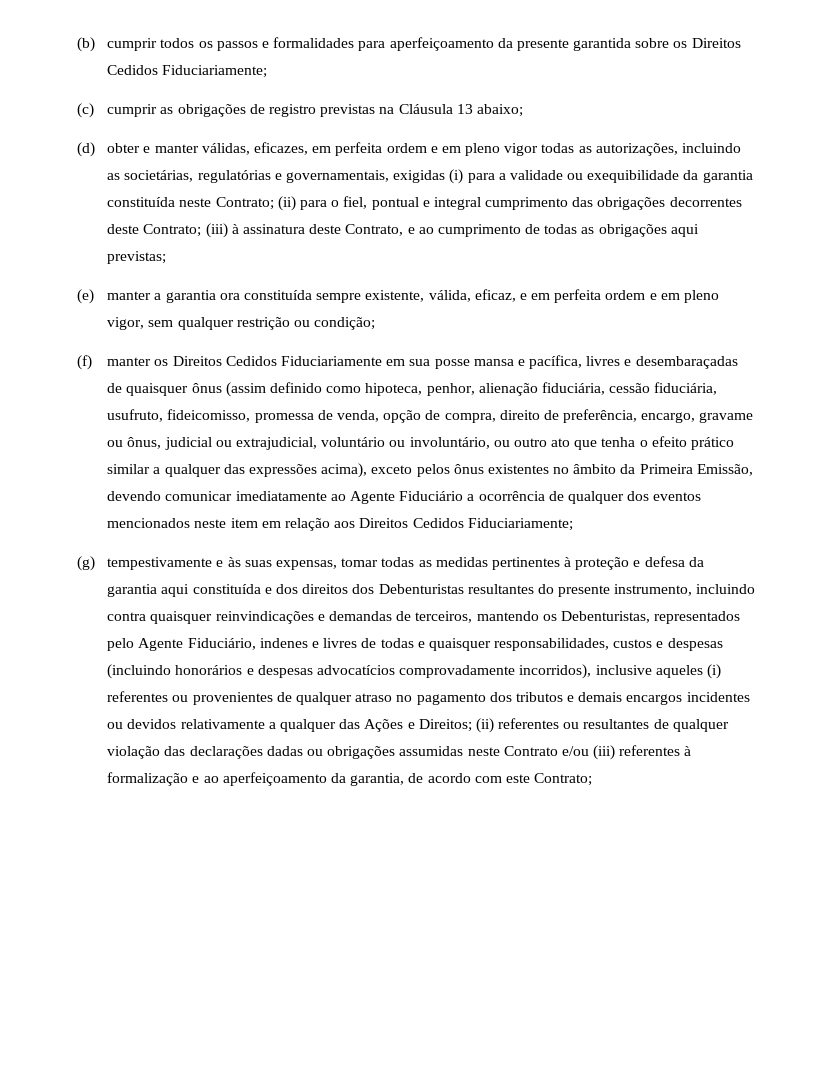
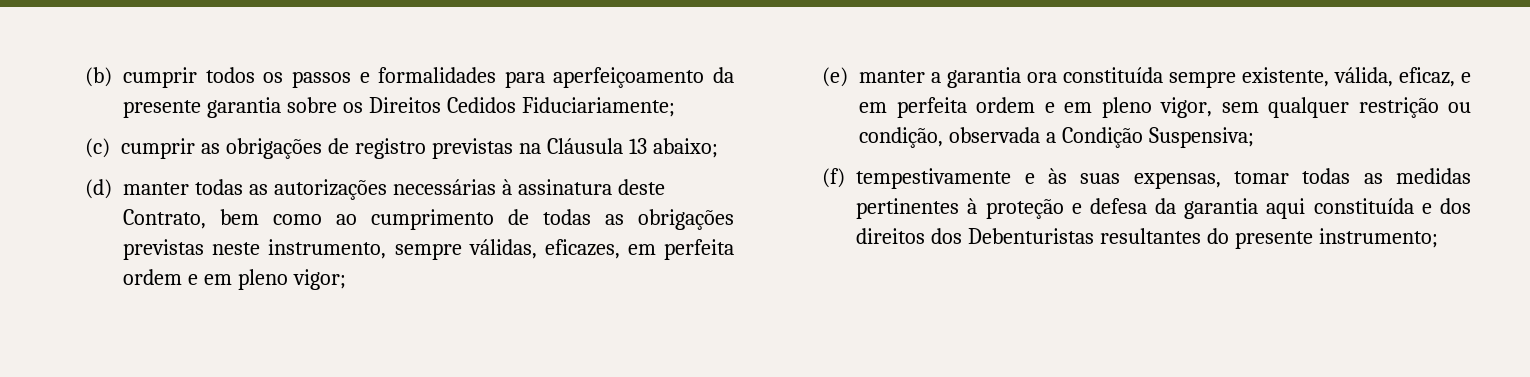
[573,38,632,51] garantida -> [207,97,282,118] garantia
[107,143,199,153] obter e manter -> [123,179,665,200] [123,209,734,230] [123,239,462,260] manter todas as autorizações necessárias à assinatura deste Contrato, bem como ao cumprimento de todas as obrigações previstas neste instrumento, sempre
[504,143,742,156] [107,169,753,184] [107,196,742,211] [107,223,699,238] [107,251,167,264] vigor todas as autorizações, incluindo as societárias, regulatórias e governamentais, exigidas (i) para a validade ou exequibilidade da garantia constituída neste Contrato; (ii) para o fiel, pontual e integral cumprimento das obrigações decorrentes deste Contrato; (iii) à assinatura deste Contrato, e ao cumprimento de todas as obrigações aqui previstas; -> [292,269,346,290] vigor;
[314,317,376,330] [76,355,738,370] [107,382,718,397] [107,409,754,423] [107,436,735,450] [107,463,753,478] [107,491,702,504] [107,518,573,531] [76,556,95,571] condição; // (f) manter os Direitos Cedidos Fiduciariamente em sua posse mansa e pacífica, livres e desembaraçadas de quaisquer ônus (assim definido como hipoteca, penhor, alienação fiduciária, cessão fiduciária, usufruto, fideicomisso, promessa de venda, opção de compra, direito de preferência, encargo, gravame ou ônus, judicial ou extrajudicial, voluntário ou involuntário, ou outro ato que tenha o efeito prático similar a qualquer das expressões acima), exceto pelos ônus existentes no âmbito da Primeira Emissão, devendo comunicar imediatamente ao Agente Fiduciário a ocorrência de qualquer dos eventos mencionados neste item em relação aos Direitos Cedidos Fiduciariamente; // (g) -> [859,127,1254,148] [822,168,846,188] condição, observada a Condição Suspensiva; // (f)
[614,584,756,596] [107,611,741,624] [107,638,723,651] [107,664,721,679] [107,691,750,705] [107,718,729,733] [107,745,692,760] [107,772,593,786] instrumento, incluindo contra quaisquer reinvindicações e demandas de terceiros, mantendo os Debenturistas, representados pelo Agente Fiduciário, indenes e livres de todas e quaisquer responsabilidades, custos e despesas (incluindo honorários e despesas advocatícios comprovadamente incorridos), inclusive aqueles (i) referentes ou provenientes de qualquer atraso no pagamento dos tributos e demais encargos incidentes ou devidos relativamente a qualquer das Ações e Direitos; (ii) referentes ou resultantes de qualquer violação das declarações dadas ou obrigações assumidas neste Contrato e/ou (iii) referentes à formalização e ao aperfeiçoamento da garantia, de acordo com este Contrato; -> [1318,228,1438,248] instrumento;

